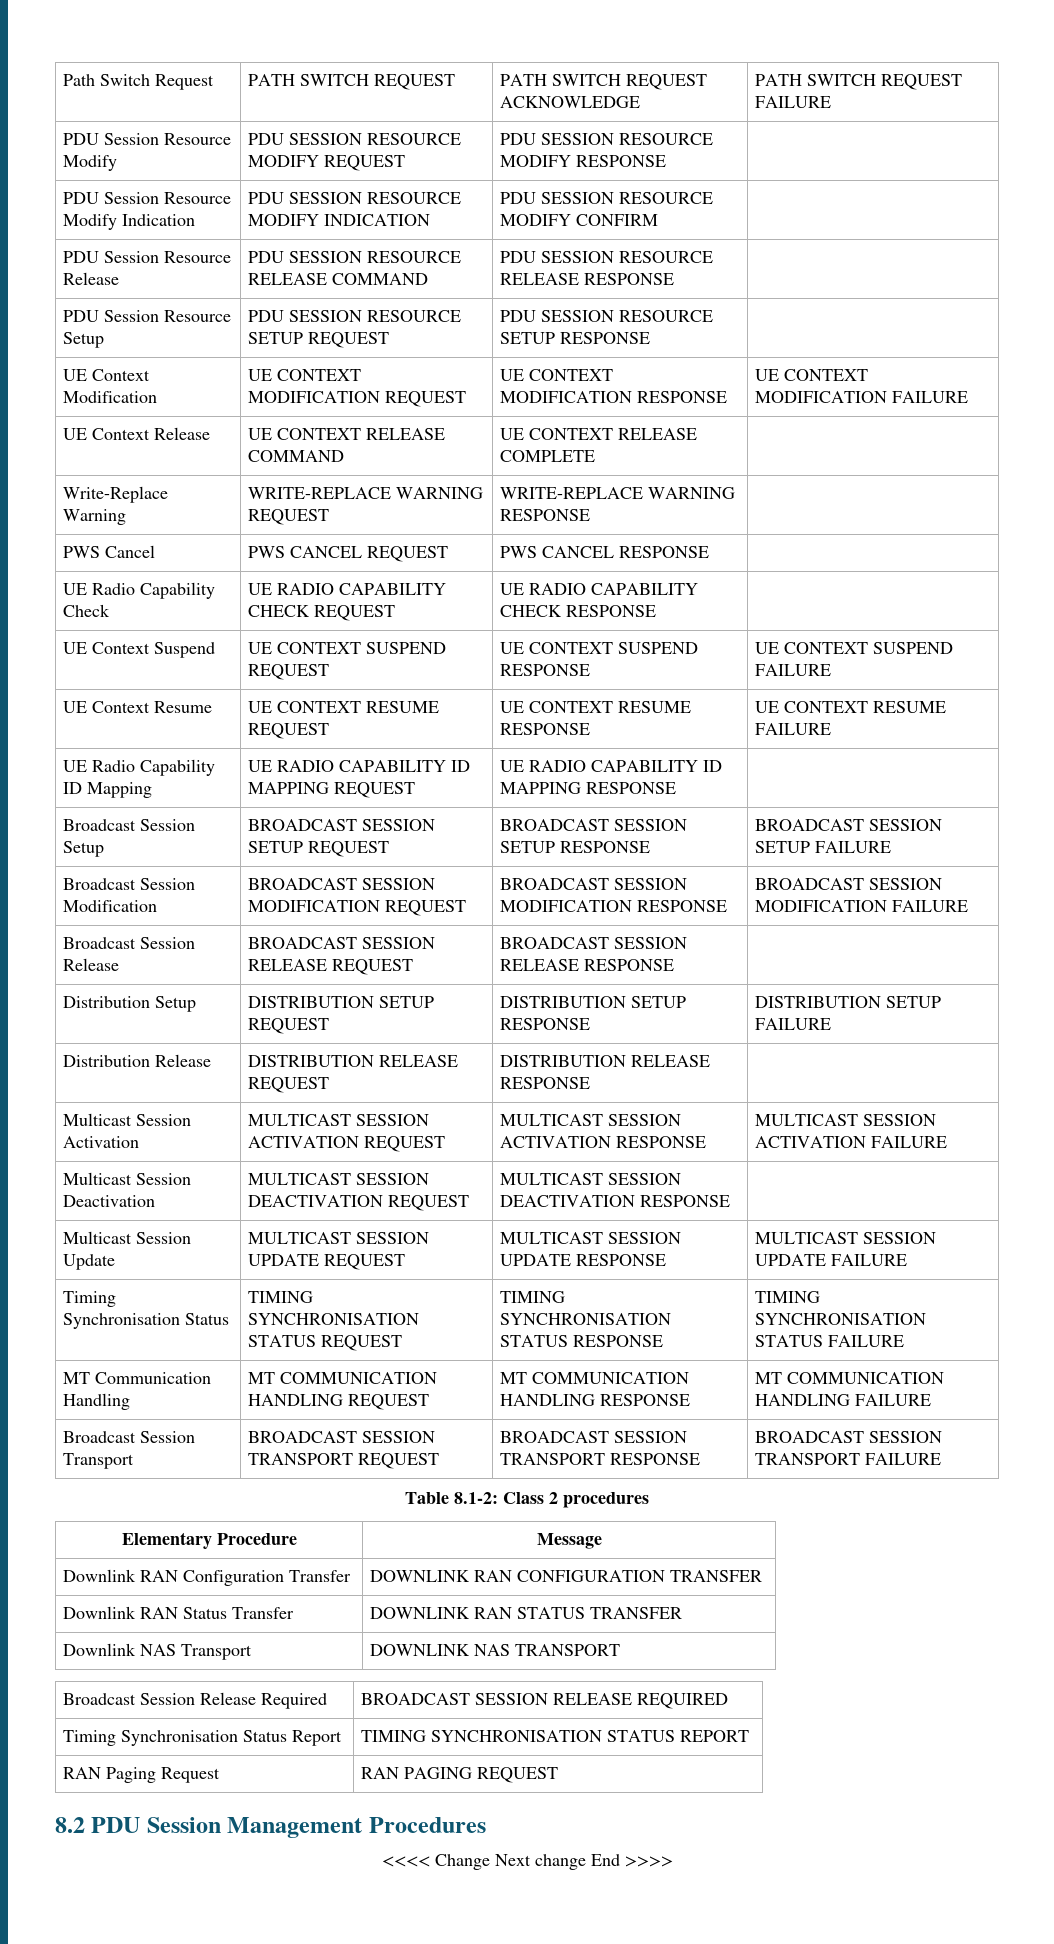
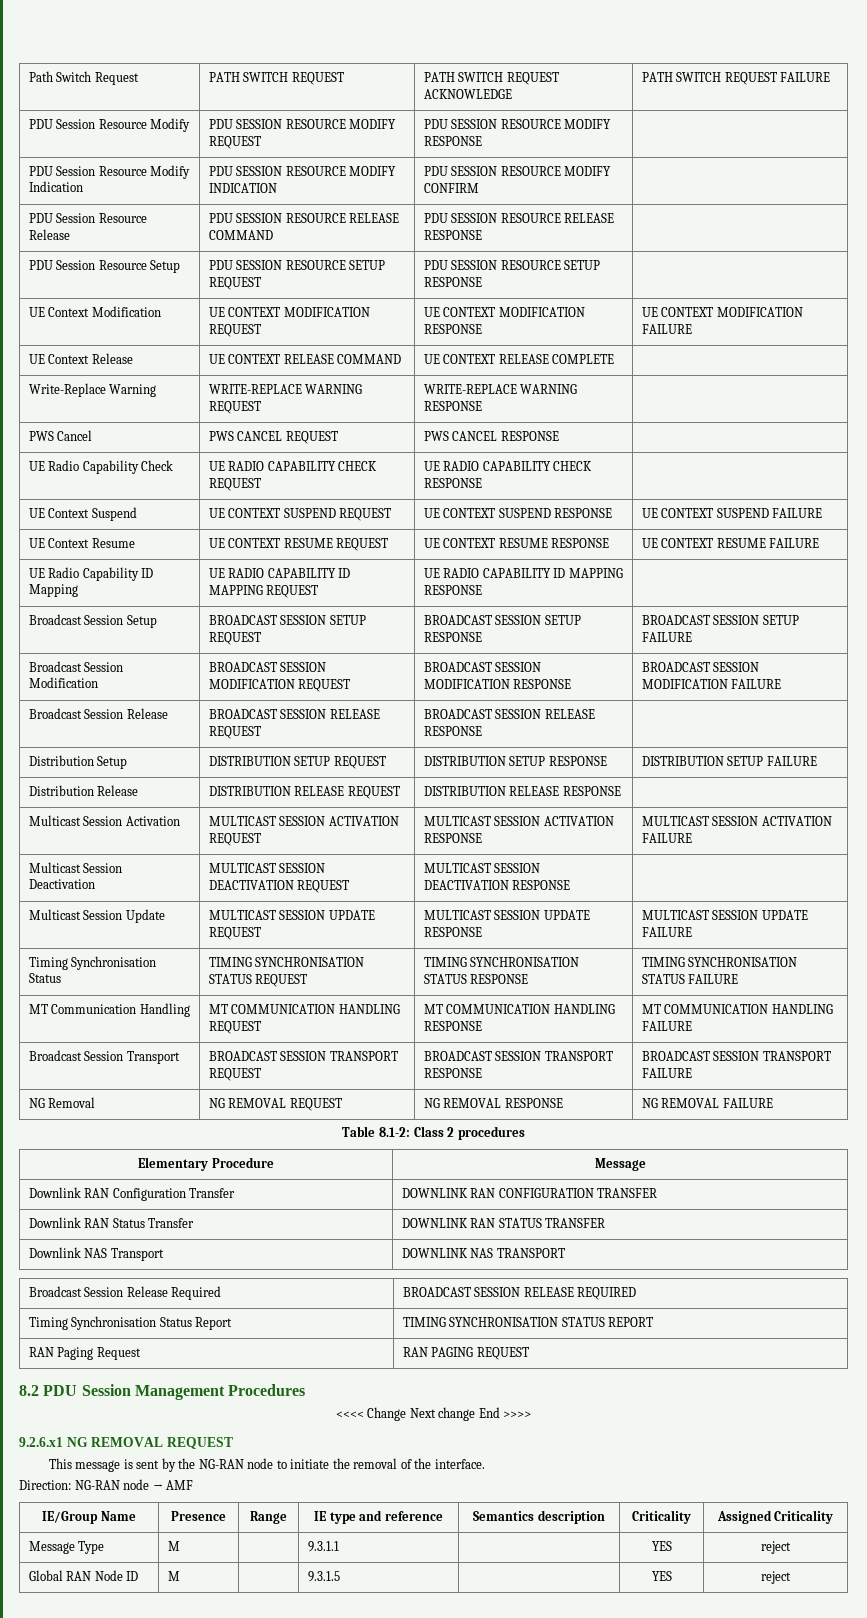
(941, 1459) none -> [28,1097,96,1108] [208,1098,342,1111] [423,1098,563,1108] [641,1098,773,1108] // NG Removal | NG REMOVAL REQUEST | NG REMOVAL RESPONSE | NG REMOVAL FAILURE
(673, 1861) none -> [19,1437,233,1449] [48,1458,485,1472] [19,1479,194,1490] [42,1511,136,1524] [171,1511,226,1521] [250,1511,287,1524] [314,1510,443,1524] [473,1510,605,1524] [632,1510,691,1524] [716,1510,834,1524] [28,1541,105,1554] [167,1541,180,1551] [307,1541,339,1552] [651,1541,672,1551] [761,1541,791,1554] [28,1570,139,1581] [167,1571,180,1581] [307,1571,340,1582] [651,1571,672,1581] [761,1571,791,1584] // 9.2.6.x1 NG REMOVAL REQUEST // This message is sent by the NG-RAN node to initiate the removal of the interface. // Direction: NG-RAN node → AMF // IE/Group Name | Presence | Range | IE type and reference | Semantics description | Criticality | Assigned Criticality // Message Type | M | | 9.3.1.1 | | YES | reject // Global RAN Node ID | M | | 9.3.1.5 | | YES | reject

